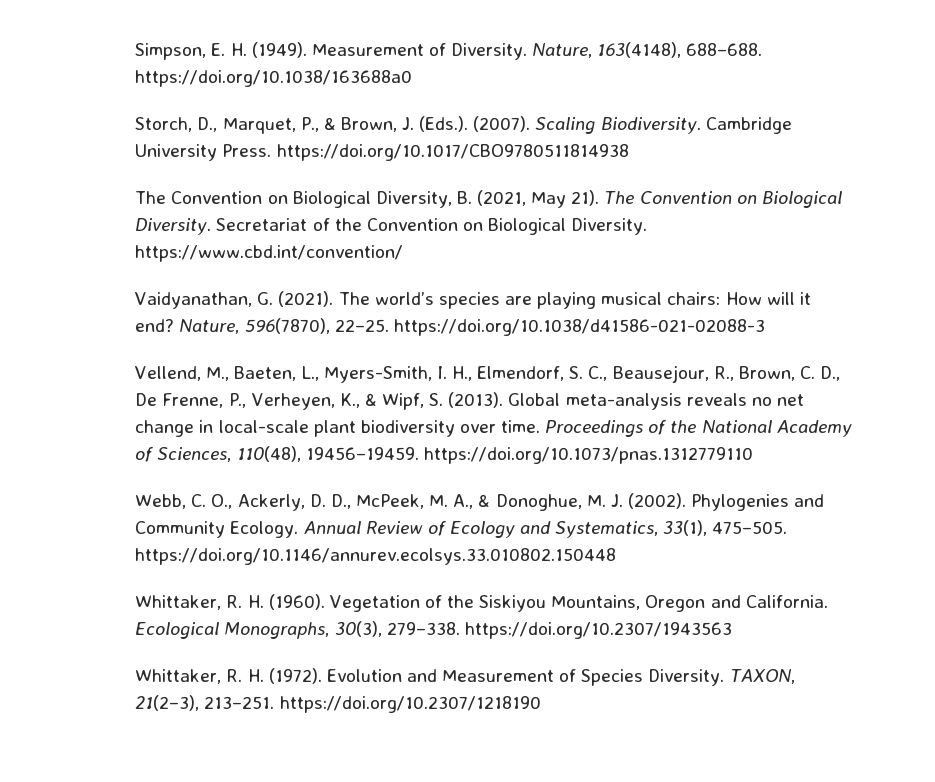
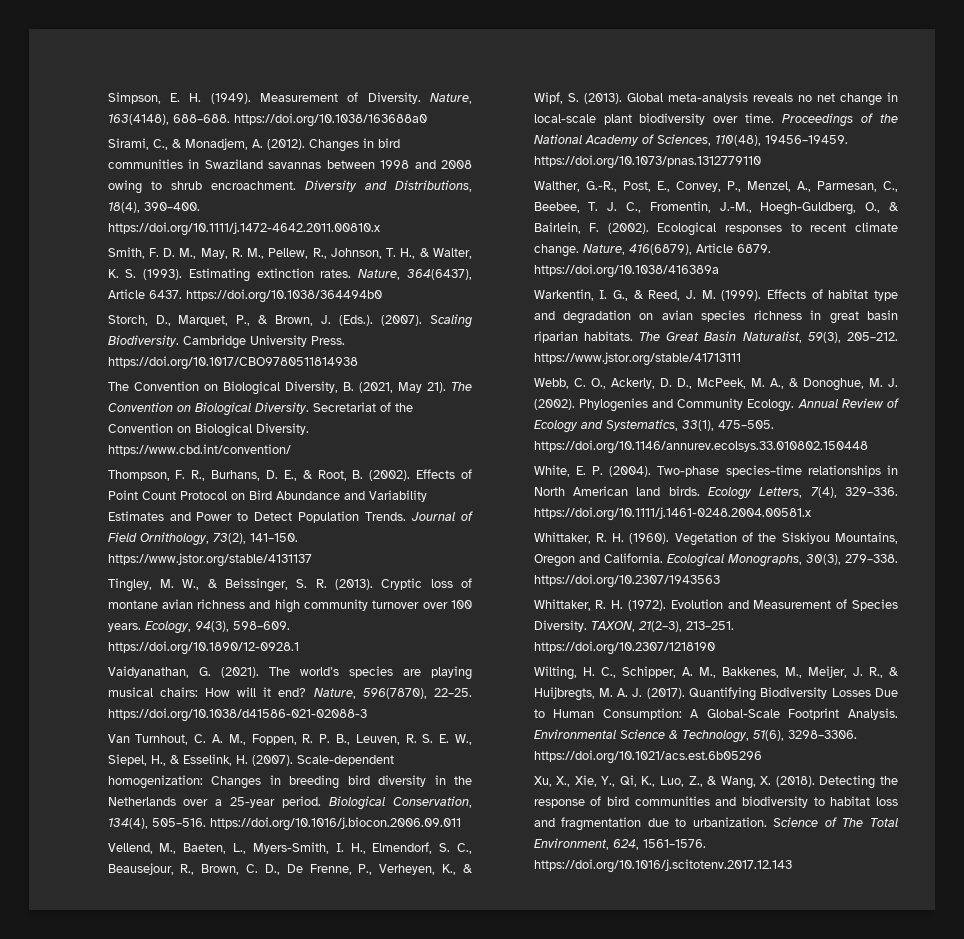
(413, 78) none -> [107,138,400,152] [107,159,472,169] [107,180,472,194] [107,202,200,213] [107,222,380,236] [107,247,472,259] [107,268,472,282] [107,289,382,303] // Sirami, C., & Monadjem, A. (2012). Changes in bird communities in Swaziland savannas between 1998 and 2008 owing to shrub encroachment. Diversity and Distributions, 18(4), 390–400. https://doi.org/10.1111/j.1472-4642.2011.00810.x // Smith, F. D. M., May, R. M., Pellew, R., Johnson, T. H., & Walter, K. S. (1993). Estimating extinction rates. Nature, 364(6437), Article 6437. https://doi.org/10.1038/364494b0
(404, 253) none -> [107,469,472,481] [107,490,427,502] [107,511,473,523] [107,532,298,546] [107,553,312,567] [107,578,472,592] [107,599,472,613] [107,621,290,634] [107,641,299,655] // Thompson, F. R., Burhans, D. E., & Root, B. (2002). Effects of Point Count Protocol on Bird Abundance and Variability Estimates and Power to Detect Population Trends. Journal of Field Ornithology, 73(2), 141–150. https://www.jstor.org/stable/4131137 // Tingley, M. W., & Beissinger, S. R. (2013). Cryptic loss of montane avian richness and high community turnover over 100 years. Ecology, 94(3), 598–609. https://doi.org/10.1890/12-0928.1
(765, 327) none -> [107,734,472,745] [107,754,394,766] [107,775,472,789] [107,796,472,810] [107,817,461,831] // Van Turnhout, C. A. M., Foppen, R. P. B., Leuven, R. S. E. W., Siepel, H., & Esselink, H. (2007). Scale-dependent homogenization: Changes in breeding bird diversity in the Netherlands over a 25-year period. Biological Conservation, 134(4), 505–516. https://doi.org/10.1016/j.biocon.2006.09.011
(753, 455) none -> [533,181,898,192] [533,201,899,215] [533,222,898,236] [533,243,771,257] [533,264,719,278] [533,289,898,301] [533,310,898,324] [533,331,898,343] [533,352,741,366] // Walther, G.-R., Post, E., Convey, P., Menzel, A., Parmesan, C., Beebee, T. J. C., Fromentin, J.-M., Hoegh-Guldberg, O., & Bairlein, F. (2002). Ecological responses to recent climate change. Nature, 416(6879), Article 6879. https://doi.org/10.1038/416389a // Warkentin, I. G., & Reed, J. M. (1999). Effects of habitat type and degradation on avian species richness in great basin riparian habitats. The Great Basin Naturalist, 59(3), 205–212. https://www.jstor.org/stable/41713111
(617, 556) none -> [533,465,898,477] [533,486,898,500] [533,507,811,521] // White, E. P. (2004). Two-phase species–time relationships in North American land birds. Ecology Letters, 7(4), 329–336. https://doi.org/10.1111/j.1461-0248.2004.00581.x
(542, 704) none -> [533,666,899,680] [533,687,898,701] [533,708,898,720] [533,729,857,743] [533,750,762,764] [533,775,898,789] [533,796,898,808] [533,817,899,831] [533,838,706,850] [533,859,792,873] // Wilting, H. C., Schipper, A. M., Bakkenes, M., Meijer, J. R., & Huijbregts, M. A. J. (2017). Quantifying Biodiversity Losses Due to Human Consumption: A Global-Scale Footprint Analysis. Environmental Science & Technology, 51(6), 3298–3306. https://doi.org/10.1021/acs.est.6b05296 // Xu, X., Xie, Y., Qi, K., Luo, Z., & Wang, X. (2018). Detecting the response of bird communities and biodiversity to habitat loss and fragmentation due to urbanization. Science of The Total Environment, 624, 1561–1576. https://doi.org/10.1016/j.scitotenv.2017.12.143

